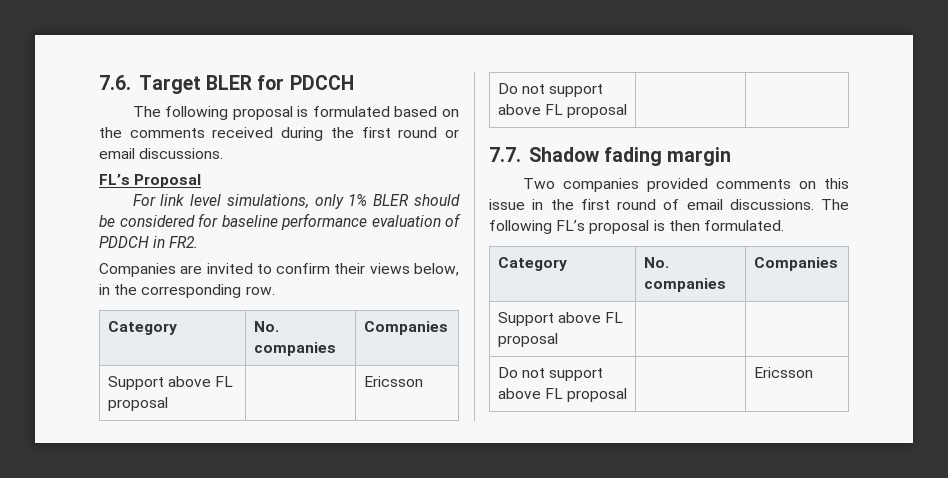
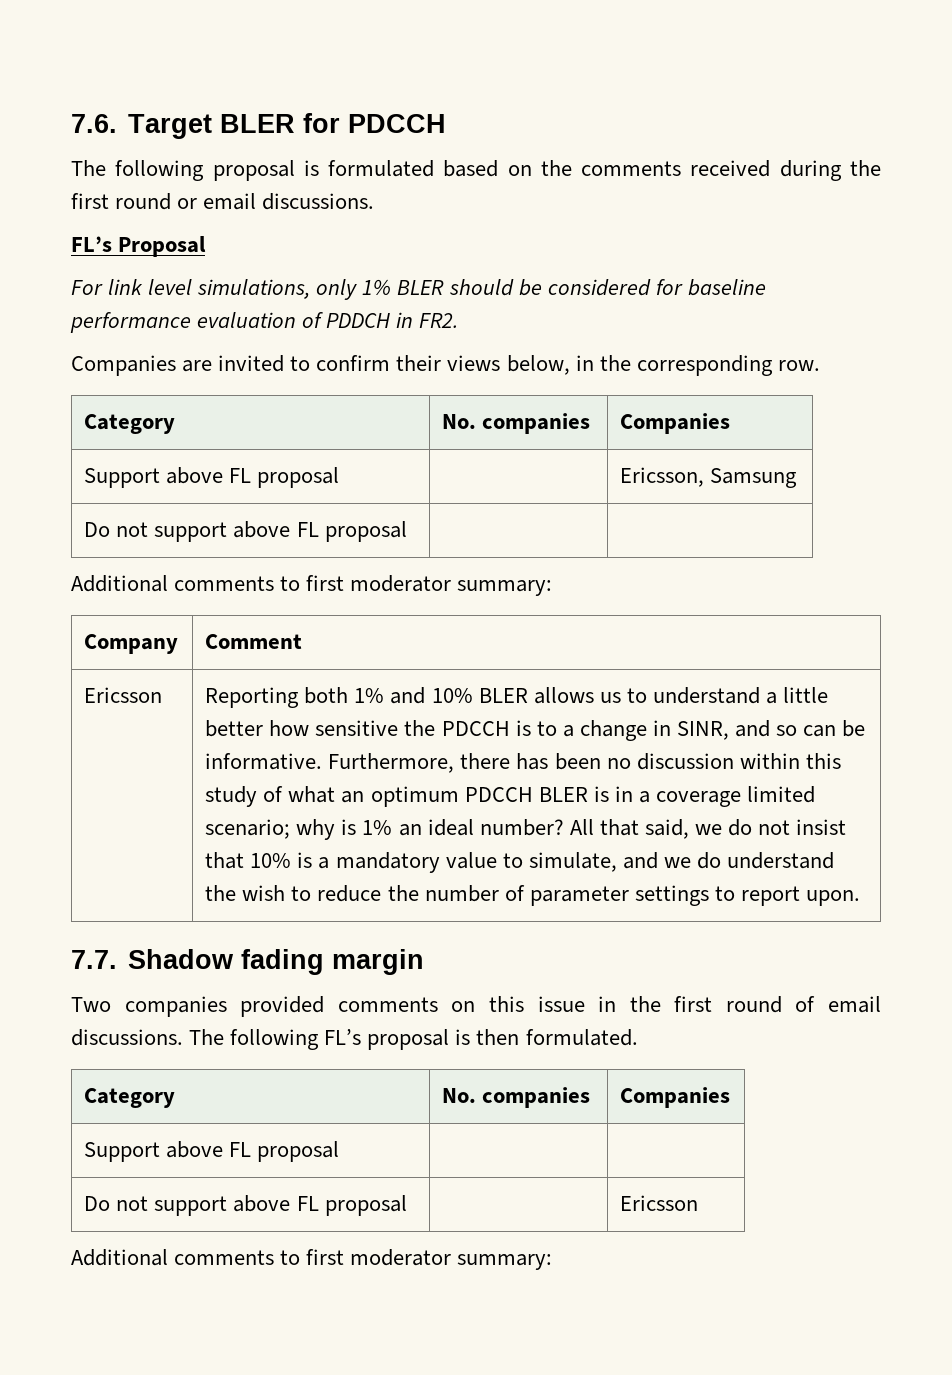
[363,376,423,387] [497,83,604,97] [497,104,628,118] Ericsson // Do not support above FL proposal | | -> [620,467,798,488] [84,521,407,542] [71,575,553,596] [84,634,179,654] [205,634,303,649] [84,687,163,703] [205,687,829,708] [205,720,866,741] [205,753,841,773] [205,786,816,807] [205,819,847,840] [205,852,835,873] [205,885,861,906] Ericsson, Samsung // Do not support above FL proposal | | // Additional comments to first moderator summary: // Company | Comment // Ericsson | Reporting both 1% and 10% BLER allows us to understand a little better how sensitive the PDCCH is to a change in SINR, and so can be informative. Furthermore, there has been no discussion within this study of what an optimum PDCCH BLER is in a coverage limited scenario; why is 1% an ideal number? All that said, we do not insist that 10% is a mandatory value to simulate, and we do understand the wish to reduce the number of parameter settings to report upon.
(813, 372) none -> [71,1249,553,1270] // Additional comments to first moderator summary:

